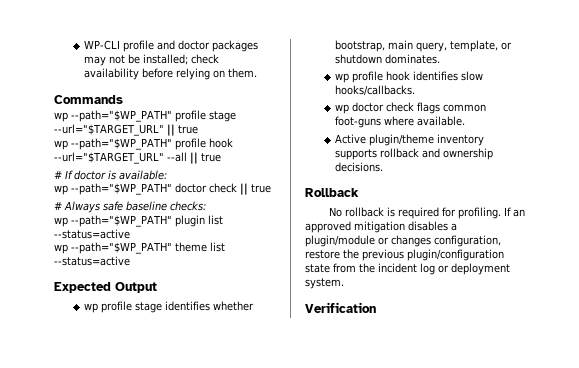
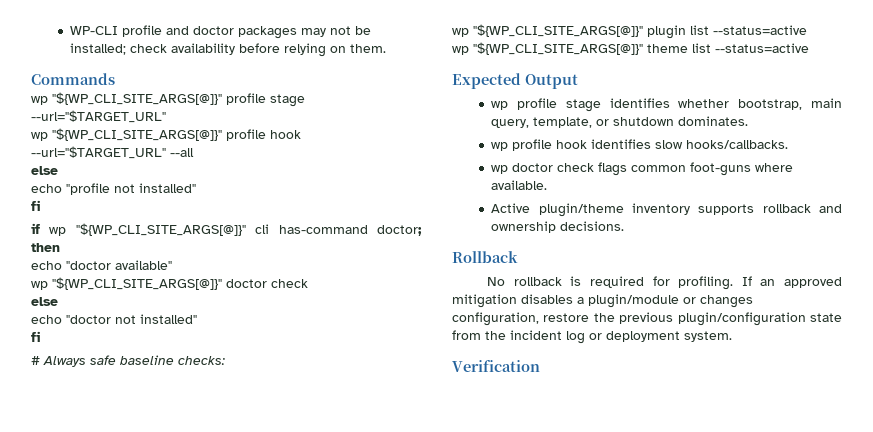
[71,110,172,122] --path="$WP_PATH" -> [52,92,222,105] "${WP_CLI_SITE_ARGS[@]}"
[167,124,198,136] [54,138,172,150] || true // wp --path="$WP_PATH" -> [31,128,222,141] // wp "${WP_CLI_SITE_ARGS[@]}"
[190,152,221,164] [54,170,167,180] [54,183,271,195] || true // # If doctor is available: // wp --path="$WP_PATH" doctor check || true -> [31,166,58,175] [31,183,196,195] [31,200,40,211] [31,223,422,236] [31,243,60,252] [31,260,172,270] [31,277,308,290] [31,297,58,306] [31,314,197,324] [31,331,40,342] // else // echo "profile not installed" // fi // if wp "${WP_CLI_SITE_ARGS[@]}" cli has-command doctor; then // echo "doctor available" // wp "${WP_CLI_SITE_ARGS[@]}" doctor check // else // echo "doctor not installed" // fi
[71,215,172,227] --path="$WP_PATH" -> [473,24,643,37] "${WP_CLI_SITE_ARGS[@]}"
[71,242,172,254] --path="$WP_PATH" -> [473,42,643,55] "${WP_CLI_SITE_ARGS[@]}"

